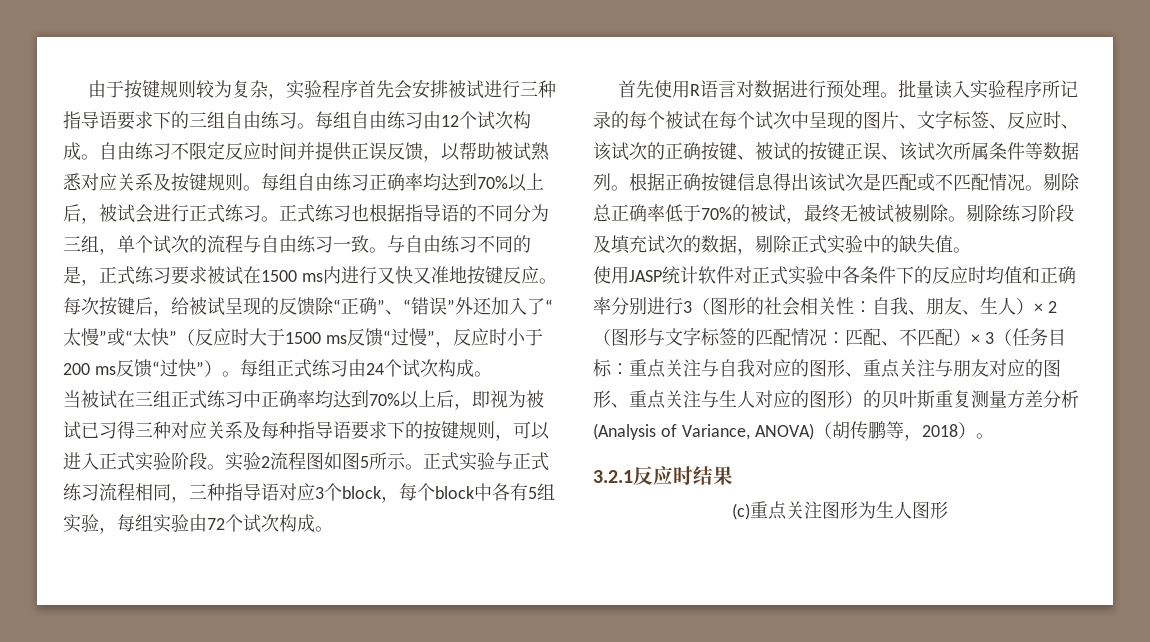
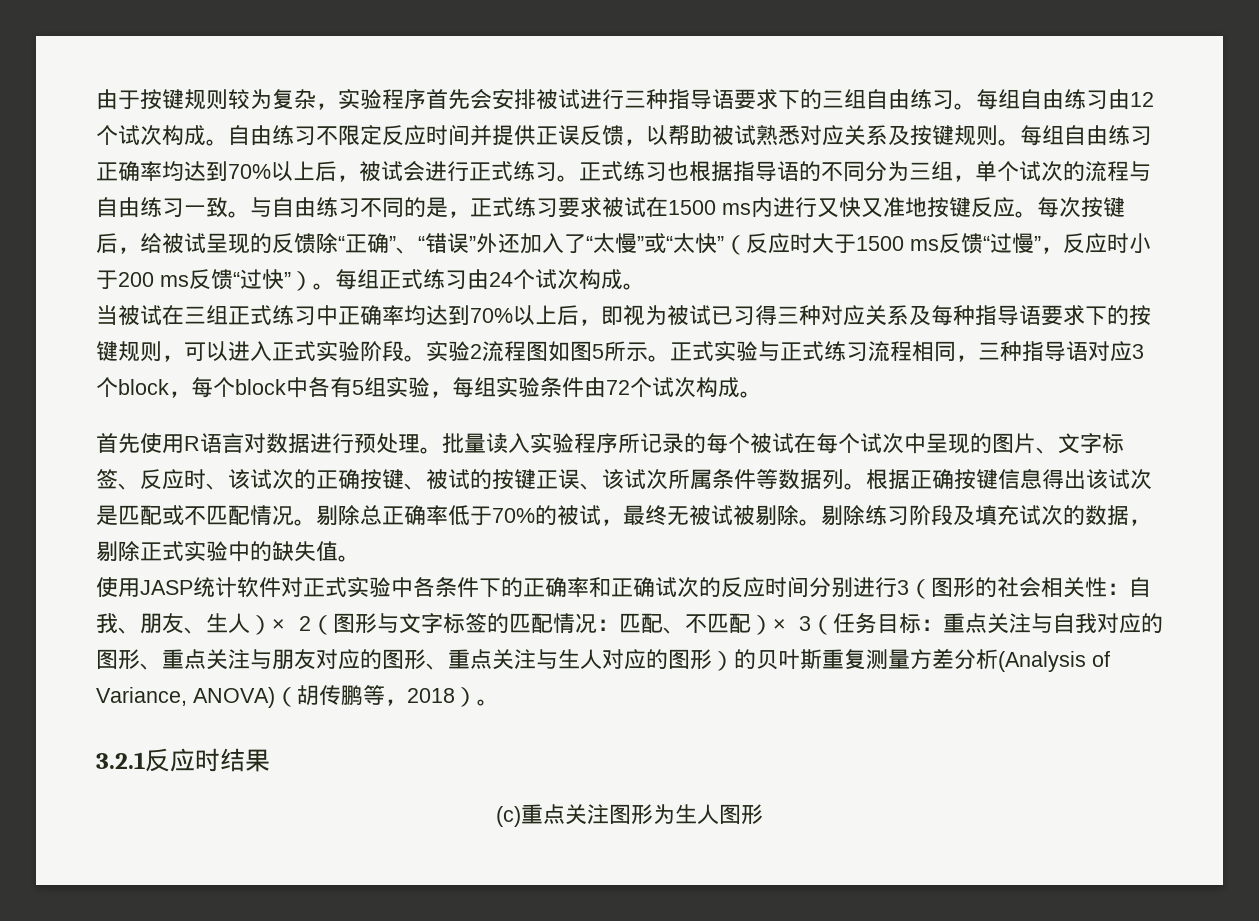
(189, 523) none -> [540,377,584,397] 条件
[932,266,1076,284] [593,297,611,315] 反应时均值和正确率 -> [523,576,809,598] 正确率和正确试次的反应时间

